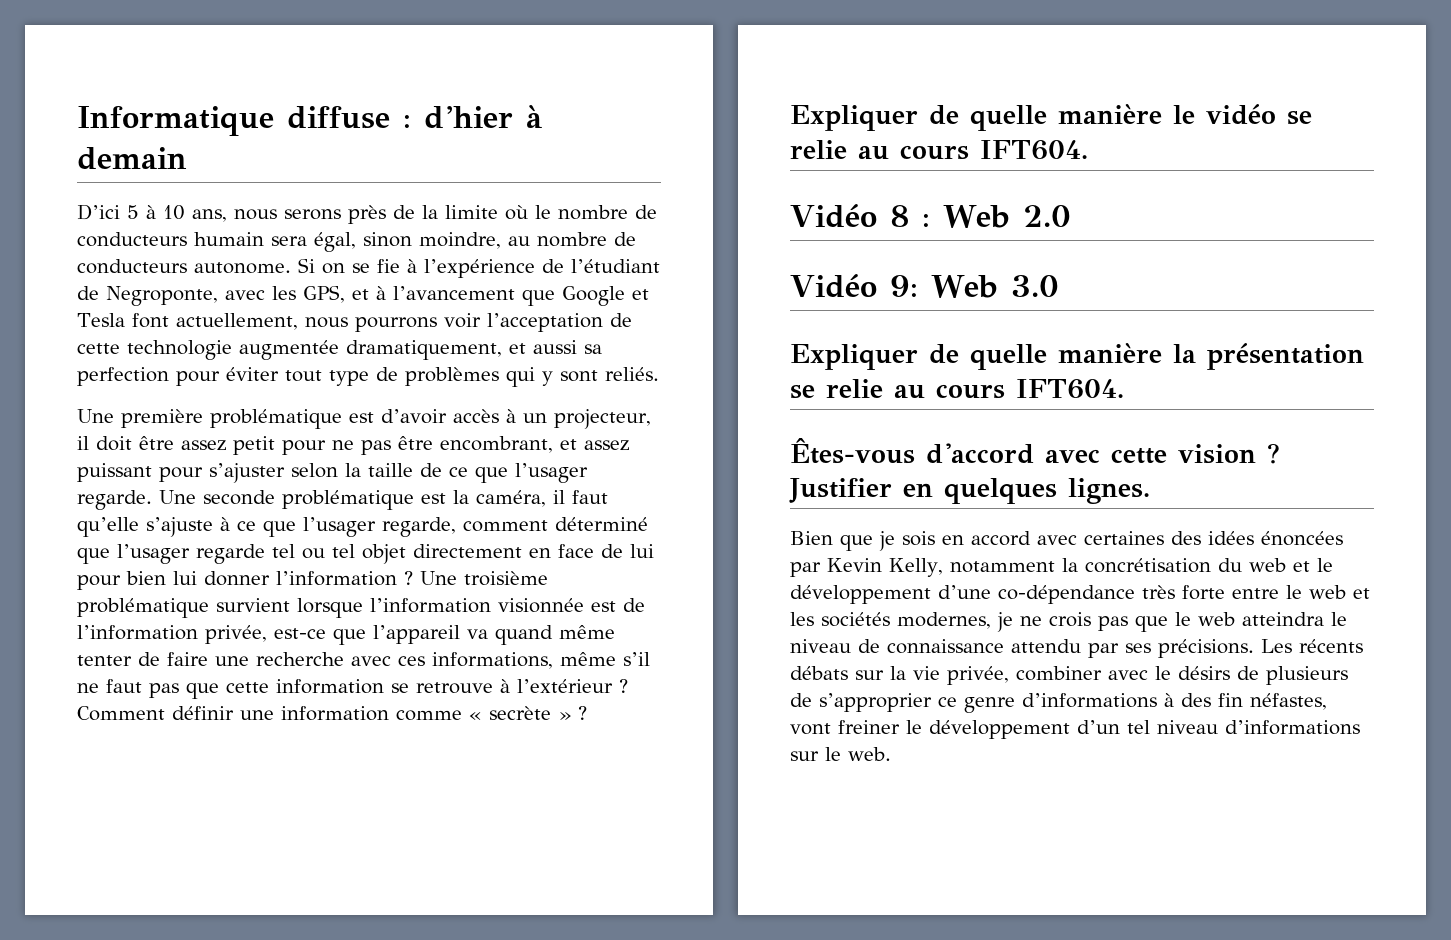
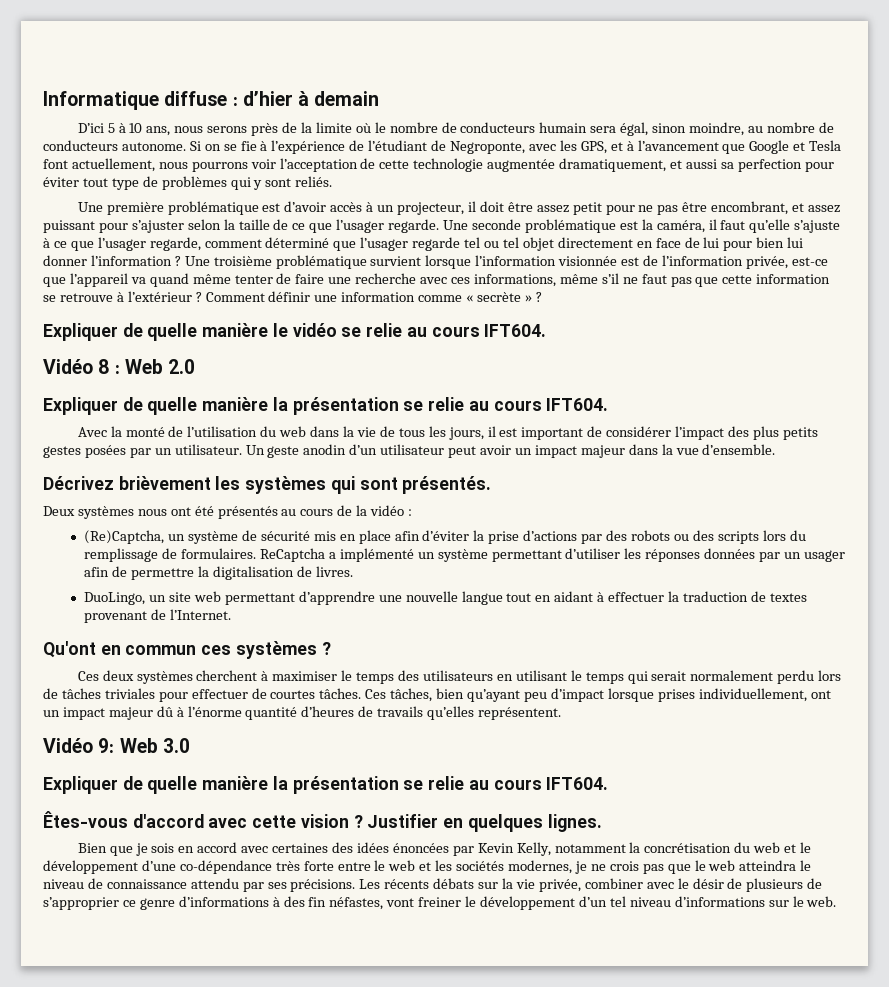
(1071, 216) none -> [43,397,609,415] [77,426,818,440] [43,444,776,458] [43,476,492,494] [43,505,413,519] [84,530,806,544] [84,548,845,562] [84,566,353,580] [84,591,807,605] [84,609,232,623] [43,641,331,659] [77,670,842,684] [43,688,831,702] [43,706,562,720] // Expliquer de quelle manière la présentation se relie au cours IFT604. // Avec la monté de l’utilisation du web dans la vie de tous les jours, il est important de considérer l’impact des plus petits gestes posées par un utilisateur. Un geste anodin d’un utilisateur peut avoir un impact majeur dans la vue d’ensemble. // Décrivez brièvement les systèmes qui sont présentés. // Deux systèmes nous ont été présentés au cours de la vidéo : // (Re)Captcha, un système de sécurité mis en place afin d’éviter la prise d’actions par des robots ou des scripts lors du remplissage de formulaires. ReCaptcha a implémenté un système permettant d’utiliser les réponses données par un usager afin de permettre la digitalisation de livres. // DuoLingo, un site web permettant d’apprendre une nouvelle langue tout en aidant à effectuer la traduction de textes provenant de l’Internet. // Qu'ont en commun ces systèmes ? // Ces deux systèmes cherchent à maximiser le temps des utilisateurs en utilisant le temps qui serait normalement perdu lors de tâches triviales pour effectuer de courtes tâches. Ces tâches, bien qu’ayant peu d’impact lorsque prises individuellement, ont un impact majeur dû à l’énorme quantité d’heures de travails qu’elles représentent.
[1178,666,1230,680] désirs -> [692,878,724,889] désir

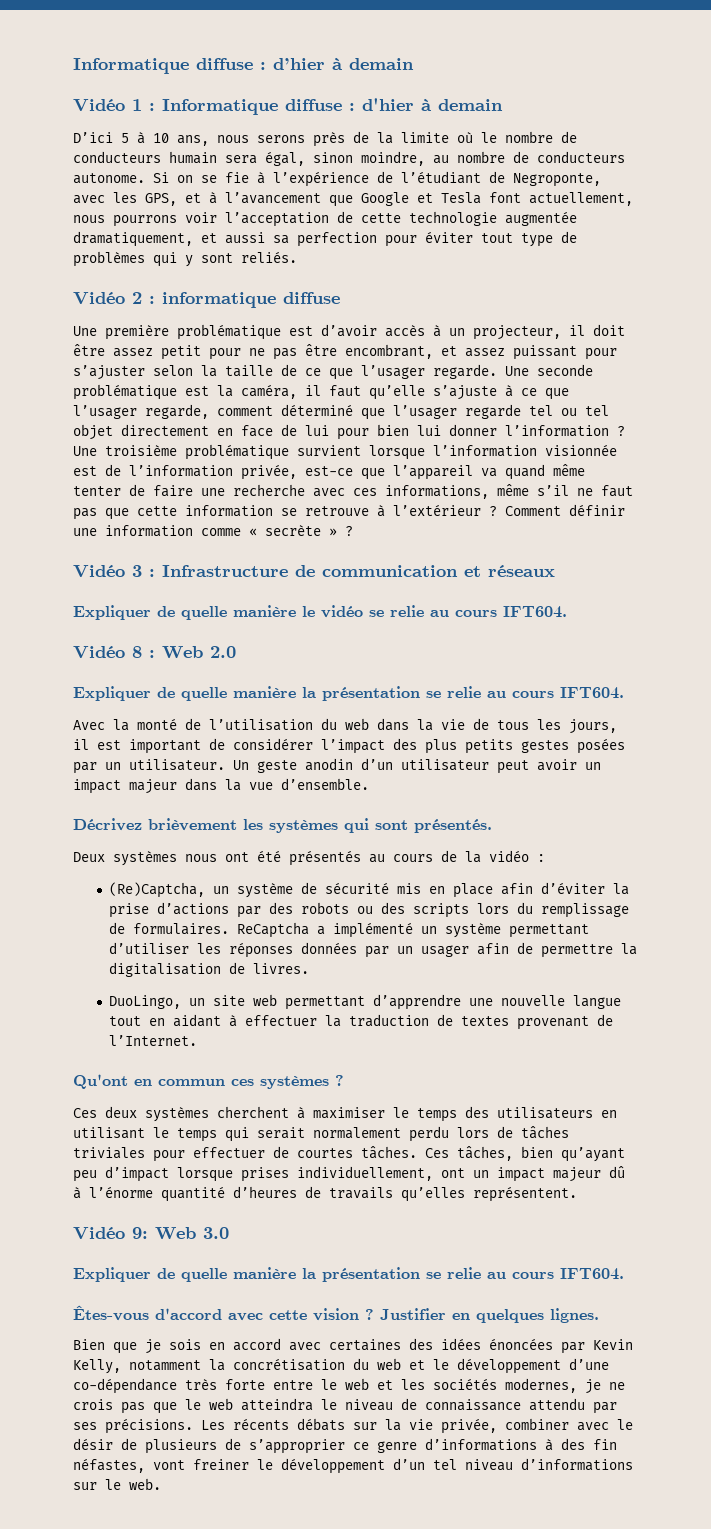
[43,91,380,110] Informatique diffuse : d’hier à demain -> [73,57,414,74] [73,98,503,115] Informatique diffuse : d’hier à demain // Vidéo 1 : Informatique diffuse : d'hier à demain
(333, 181) none -> [73,292,340,308] // Vidéo 2 : informatique diffuse
(542, 297) none -> [73,565,555,577] // Vidéo 3 : Infrastructure de communication et réseaux

